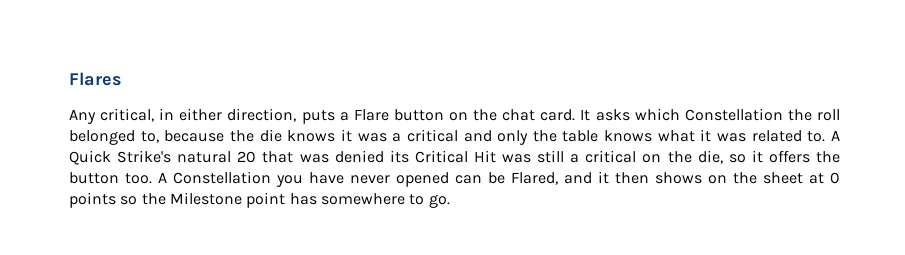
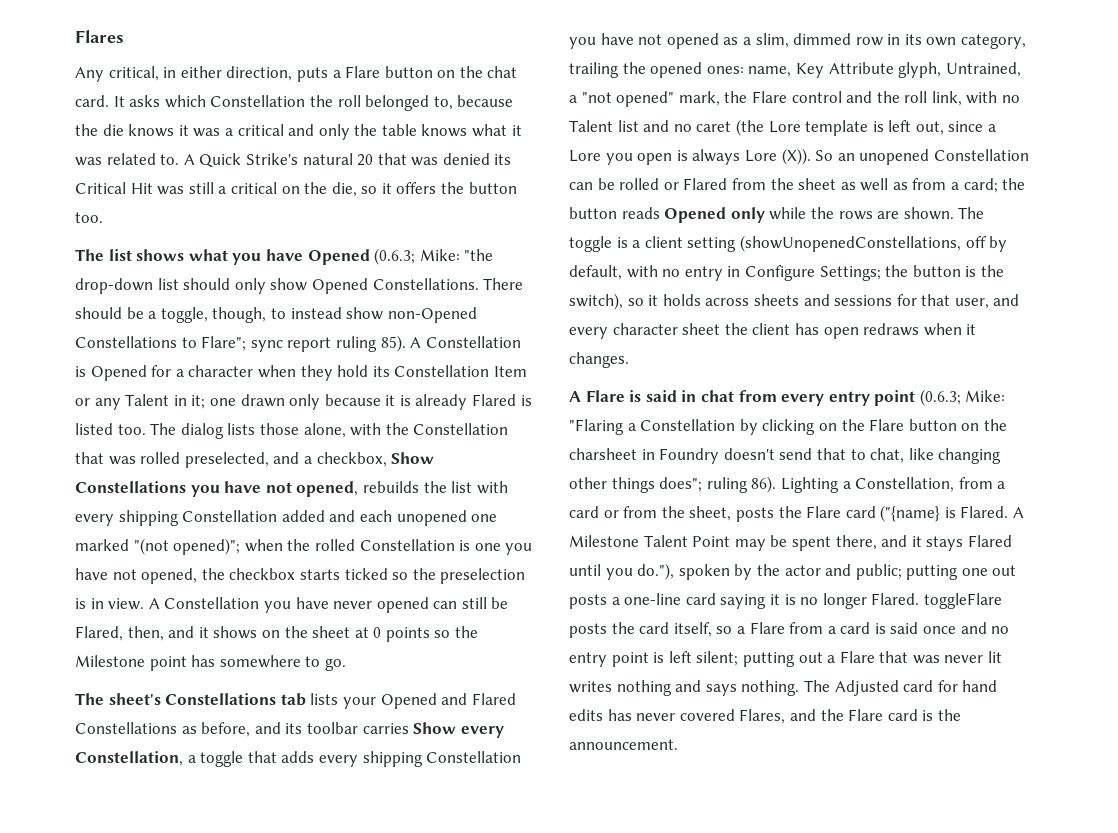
(152, 178) none -> [75,248,494,265] [75,278,524,294] [75,307,477,323] [75,335,521,352] [75,365,527,381] [75,394,532,410] [75,423,509,439] [75,452,435,468] [75,481,508,497] [75,510,498,526] [75,538,533,555] [75,568,526,584] [75,598,145,610] // The list shows what you have Opened (0.6.3; Mike: "the drop-down list should only show Opened Constellations. There should be a toggle, though, to instead show non-Opened Constellations to Flare"; sync report ruling 85). A Constellation is Opened for a character when they hold its Constellation Item or any Talent in it; one drawn only because it is already Flared is listed too. The dialog lists those alone, with the Constellation that was rolled preselected, and a checkbox, Show Constellations you have not opened, rebuilds the list with every shipping Constellation added and each unopened one marked "(not opened)"; when the rolled Constellation is one you have not opened, the checkbox starts ticked so the preselection is in view.
(482, 179) none -> [461,597,487,609] still
[564,171,649,184] and it then -> [127,626,209,641] then, and it
(450, 201) none -> [75,693,516,709] [75,722,504,738] [75,751,522,767] [569,33,1027,49] [569,62,1021,78] [569,91,1021,107] [569,119,997,136] [569,148,1029,165] [569,178,1026,193] [569,207,985,223] [569,235,1008,252] [569,265,1004,281] [569,293,1020,310] [569,323,977,339] [569,352,629,368] [569,389,1006,406] [569,419,1007,435] [569,448,1002,464] [569,476,1006,493] [569,505,1025,522] [569,535,1012,551] [569,563,1017,580] [569,593,1002,609] [569,622,1010,638] [569,651,1003,667] [569,680,998,696] [569,709,961,724] [569,739,678,750] // The sheet's Constellations tab lists your Opened and Flared Constellations as before, and its toolbar carries Show every Constellation, a toggle that adds every shipping Constellation you have not opened as a slim, dimmed row in its own category, trailing the opened ones: name, Key Attribute glyph, Untrained, a "not opened" mark, the Flare control and the roll link, with no Talent list and no caret (the Lore template is left out, since a Lore you open is always Lore (X)). So an unopened Constellation can be rolled or Flared from the sheet as well as from a card; the button reads Opened only while the rows are shown. The toggle is a client setting (showUnopenedConstellations, off by default, with no entry in Configure Settings; the button is the switch), so it holds across sheets and sessions for that user, and every character sheet the client has open redraws when it changes. // A Flare is said in chat from every entry point (0.6.3; Mike: "Flaring a Constellation by clicking on the Flare button on the charsheet in Foundry doesn't send that to chat, like changing other things does"; ruling 86). Lighting a Constellation, from a card or from the sheet, posts the Flare card ("{name} is Flared. A Milestone Talent Point may be spent there, and it stays Flared until you do."), spoken by the actor and public; putting one out posts a one-line card saying it is no longer Flared. toggleFlare posts the card itself, so a Flare from a card is said once and no entry point is left silent; putting out a Flare that was never lit writes nothing and says nothing. The Adjusted card for hand edits has never covered Flares, and the Flare card is the announcement.

